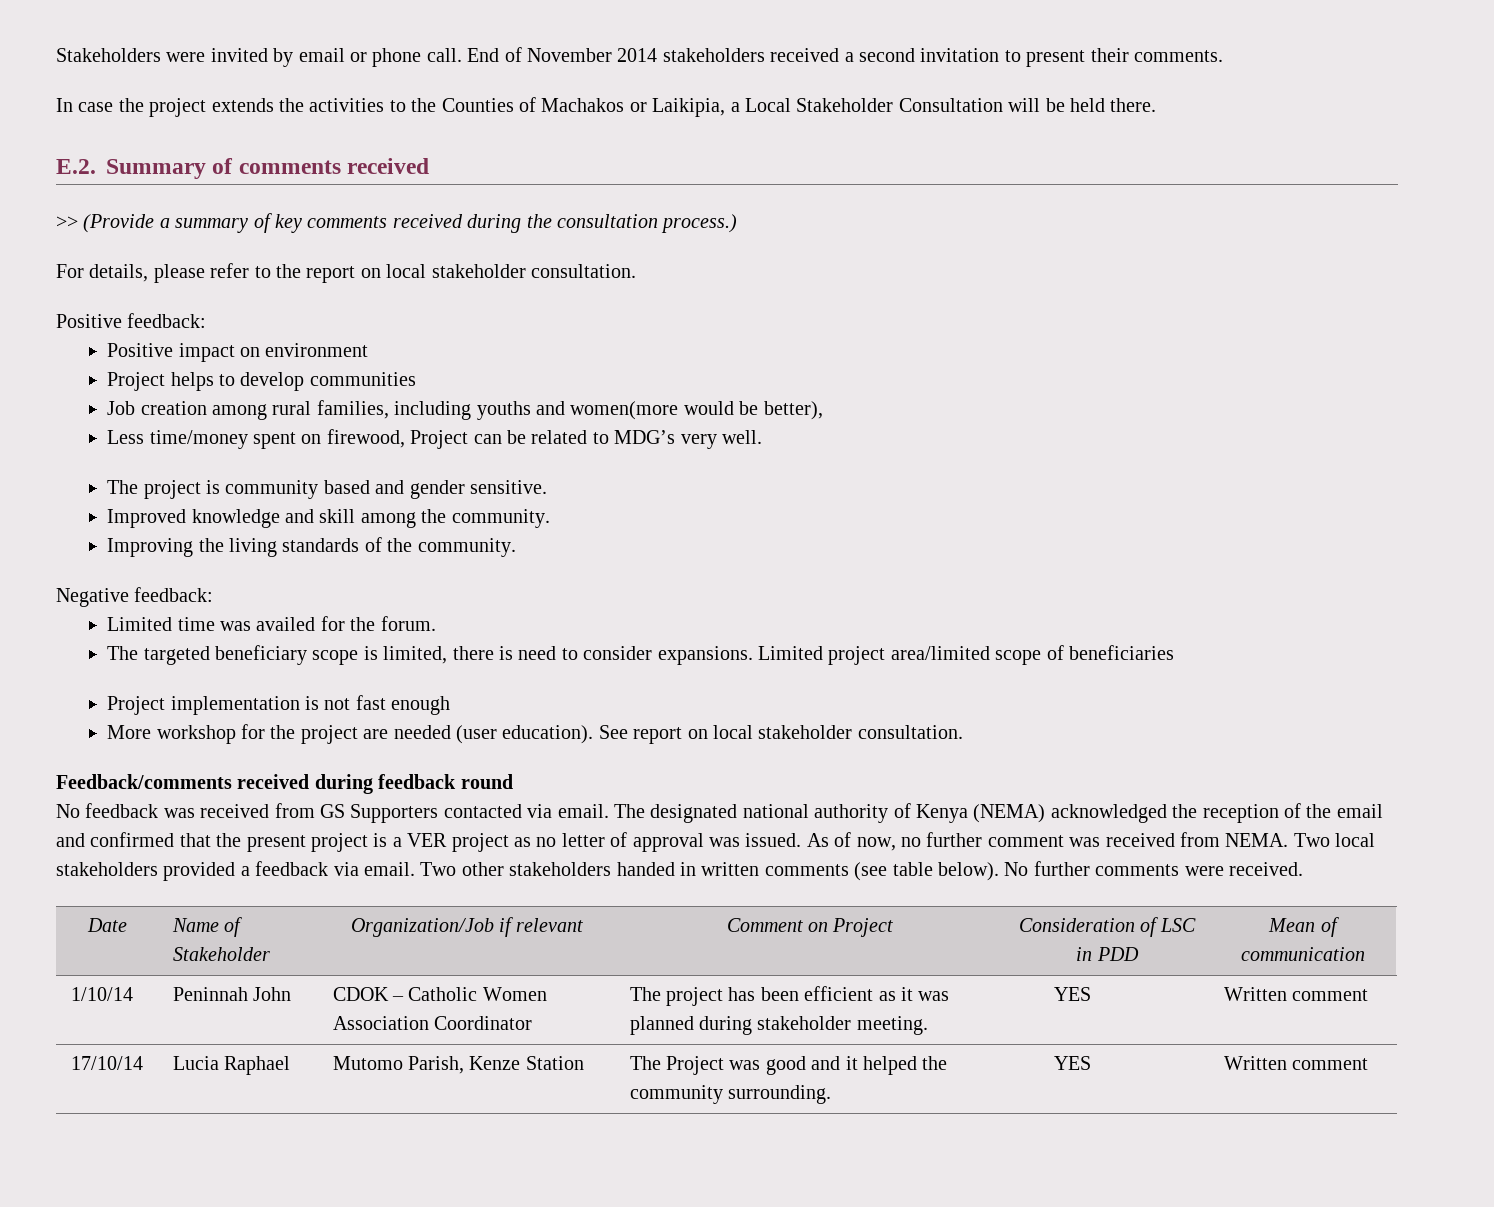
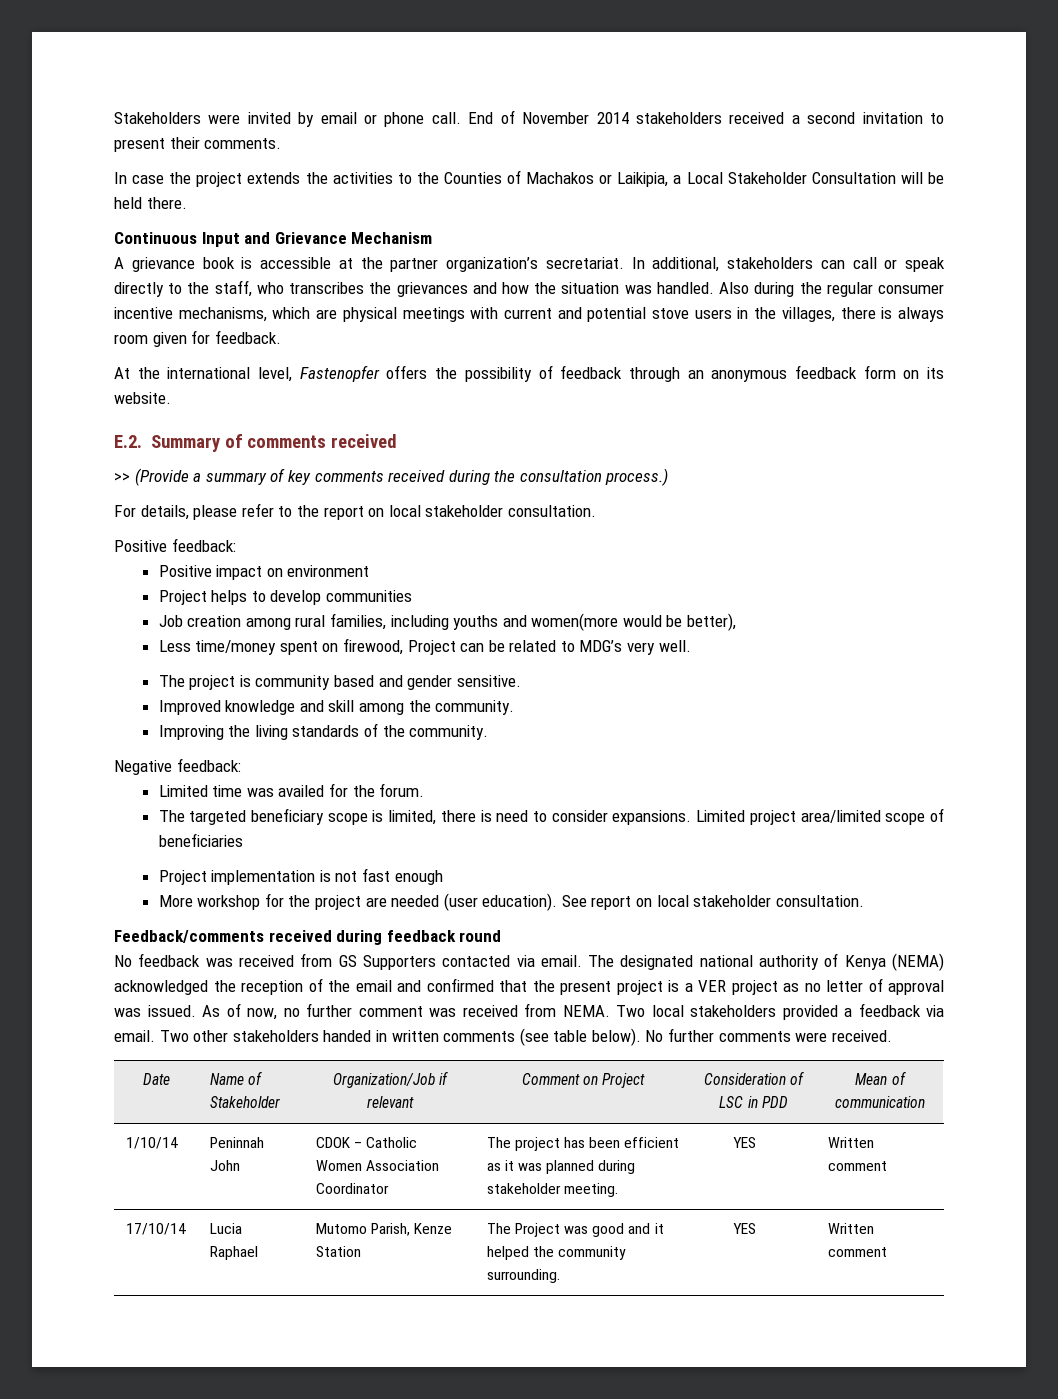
(1157, 105) none -> [114,232,433,247] [114,257,945,272] [114,280,944,297] [114,307,945,322] [114,330,281,347] [114,365,944,382] [114,392,171,404] // Continuous Input and Grievance Mechanism // A grievance book is accessible at the partner organization’s secretariat. In additional, stakeholders can call or speak directly to the staff, who transcribes the grievances and how the situation was handled. Also during the regular consumer incentive mechanisms, which are physical meetings with current and potential stove users in the villages, there is always room given for feedback. // At the international level, Fastenopfer offers the possibility of feedback through an anonymous feedback form on its website.

